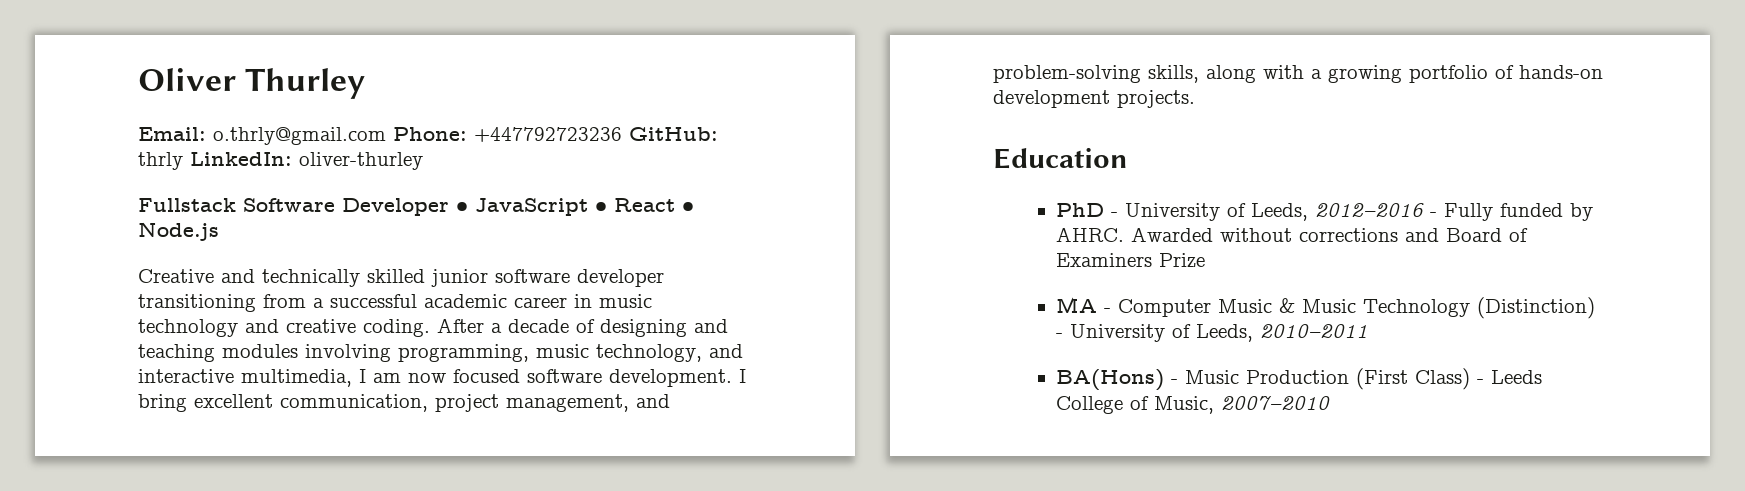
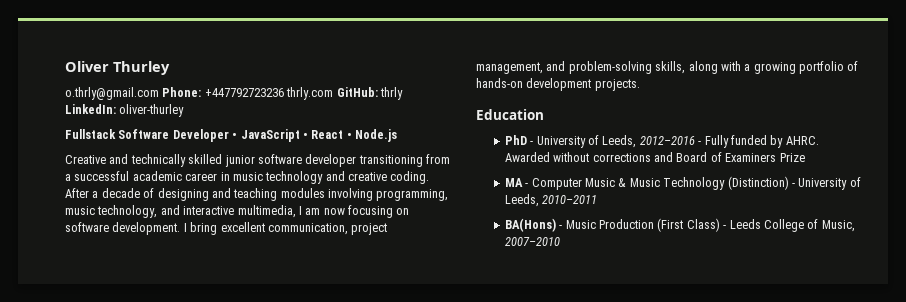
[138,127,206,141] Email: -> (170, 68) none
(622, 134) none -> [286,87,334,100] thrly.com
[453,369,520,383] focused -> [348,205,410,218] focusing on

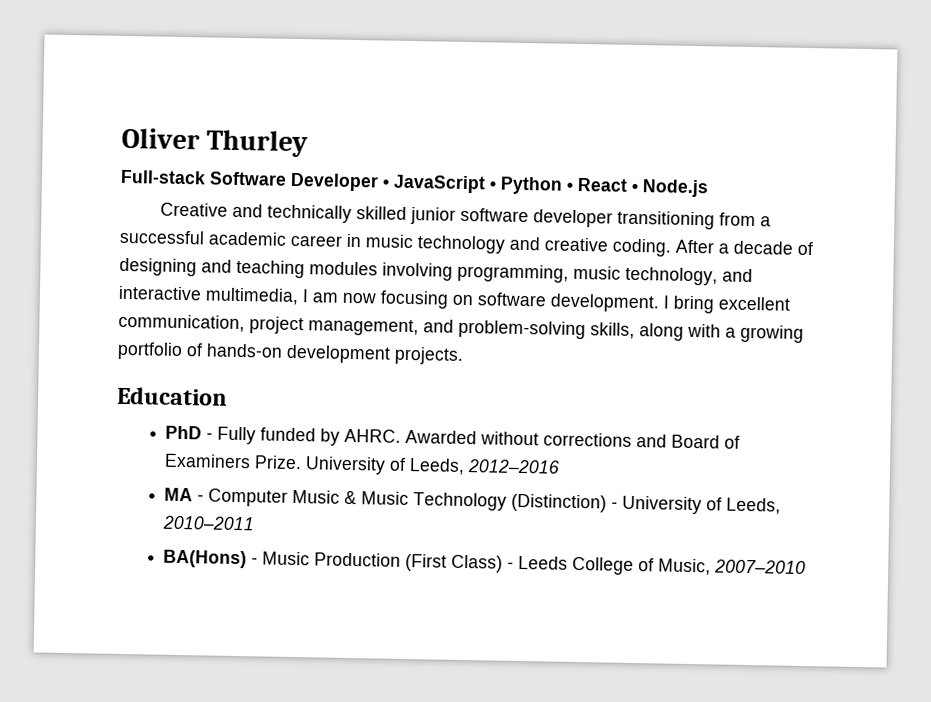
[65,87,403,100] [65,104,185,117] [65,129,116,139] o.thrly@gmail.com Phone: +447792723236 thrly.com GitHub: thrly LinkedIn: oliver-thurley // Fullstack -> [120,169,206,185] Full-stack
(308, 136) none -> [500,176,573,195] Python •
[536,135,702,148] University of Leeds, 2012–2016 - -> (214, 436) none
[779,153,805,162] Prize -> [254,455,561,476] Prize. University of Leeds, 2012–2016

